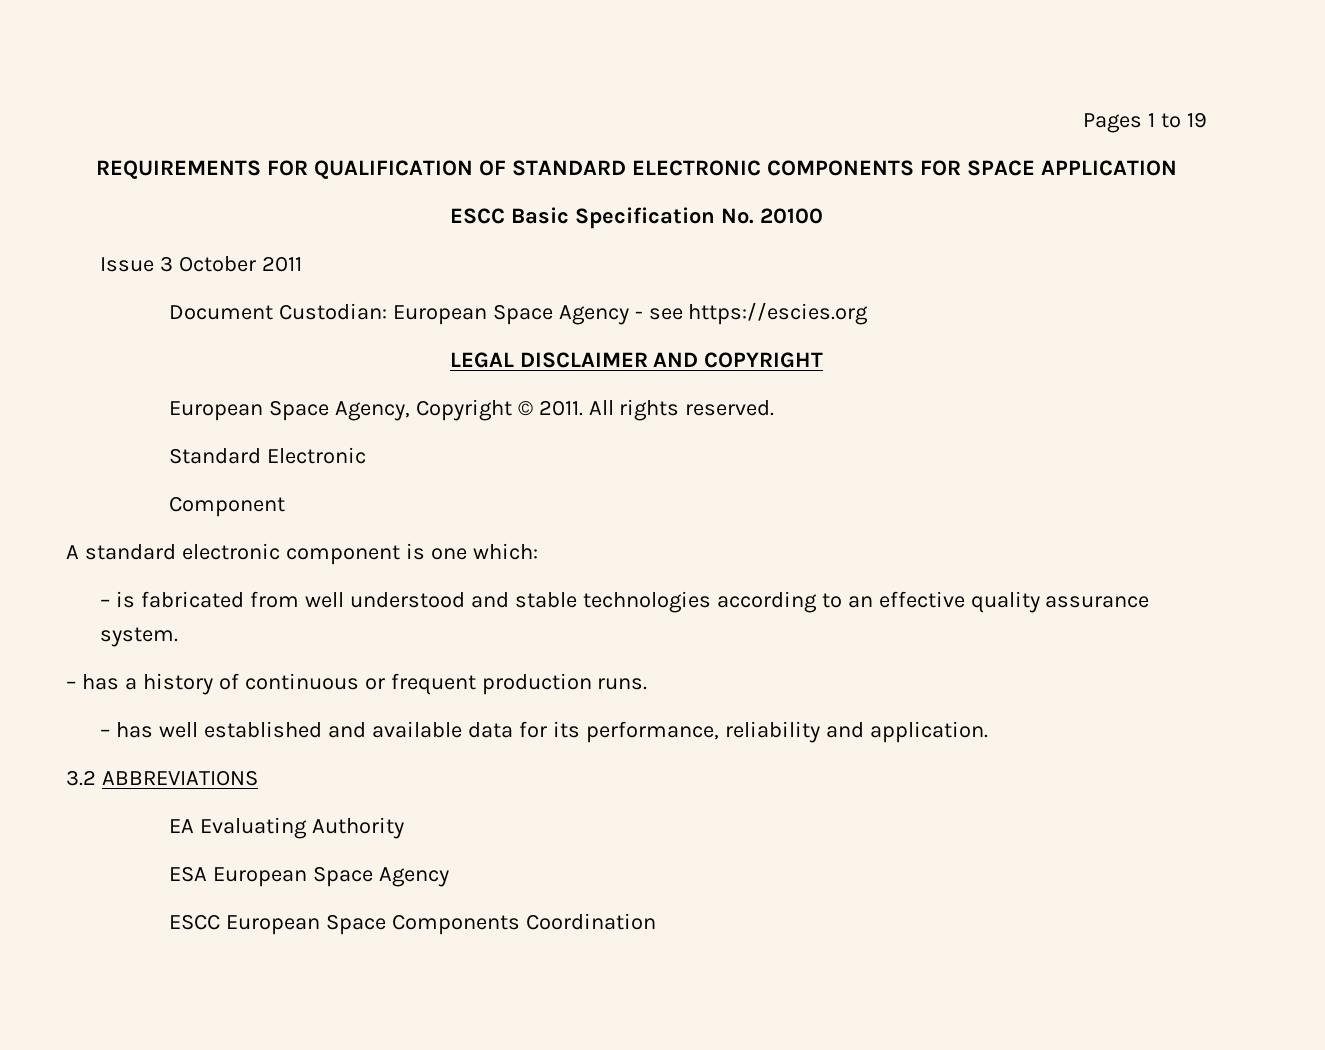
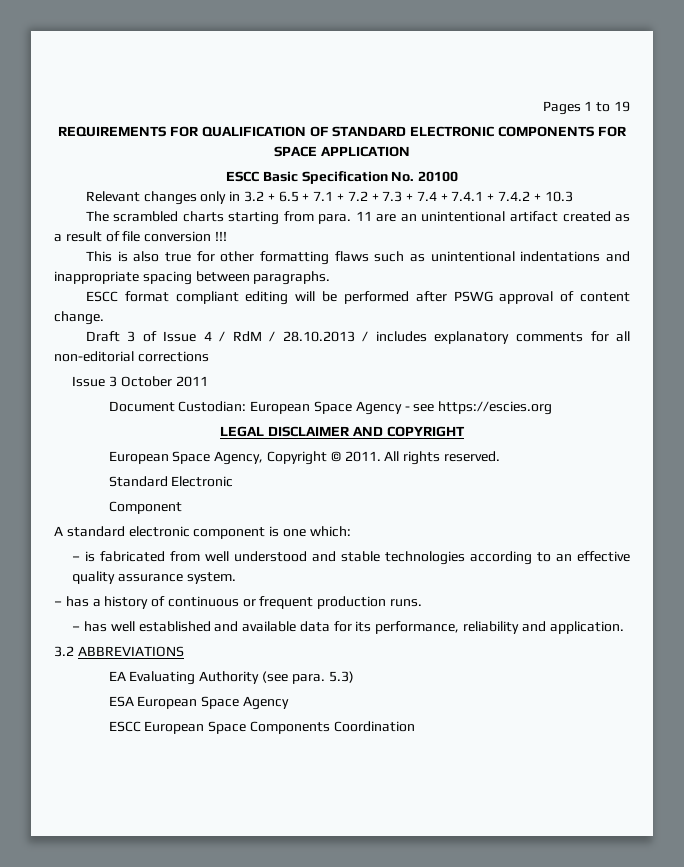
(823, 216) none -> [85,191,573,205] [85,211,630,225] [54,231,227,242] [85,251,630,265] [54,271,331,285] [85,291,630,305] [54,311,104,325] [85,331,630,344] [54,351,209,362] // Relevant changes only in 3.2 + 6.5 + 7.1 + 7.2 + 7.3 + 7.4 + 7.4.1 + 7.4.2 + 10.3 // The scrambled charts starting from para. 11 are an unintentional artifact created as a result of file conversion !!! // This is also true for other formatting flaws such as unintentional indentations and inappropriate spacing between paragraphs. // ESCC format compliant editing will be performed after PSWG approval of content change. // Draft 3 of Issue 4 / RdM / 28.10.2013 / includes explanatory comments for all non-editorial corrections
(404, 828) none -> [261,671,354,684] (see para. 5.3)

